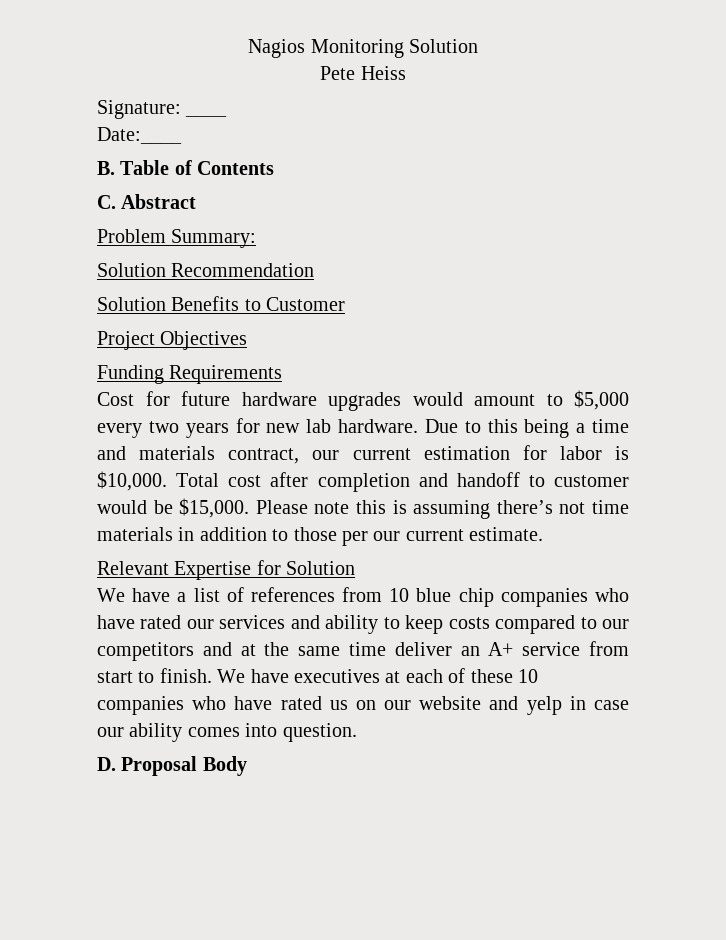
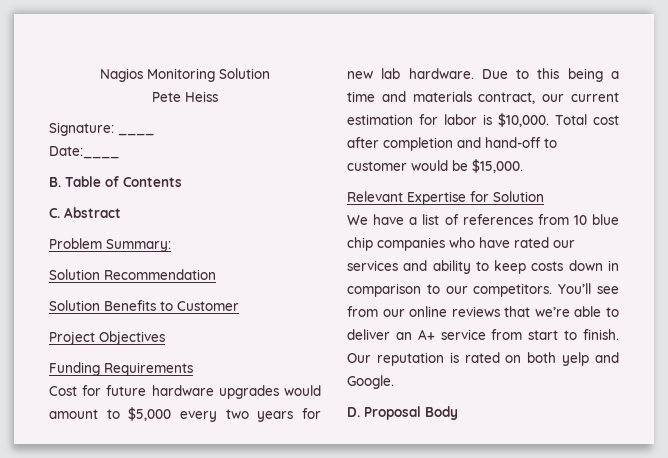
[456,472,520,487] handoff -> [485,137,541,148] hand-off
[255,500,630,519] [97,527,544,546] Please note this is assuming there’s not time materials in addition to those per our current estimate. -> (523, 166) none
[495,615,629,634] [97,642,387,661] compared to our competitors and at the same time -> [568,260,619,271] [347,283,619,297] [347,306,619,317] down in comparison to our competitors. You’ll see from our online reviews that we’re able to
[217,668,538,683] [97,696,629,715] [97,723,357,742] We have executives at each of these 10 companies who have rated us on our website and yelp in case our ability comes into question. -> [347,352,619,366] [347,375,394,389] Our reputation is rated on both yelp and Google.

